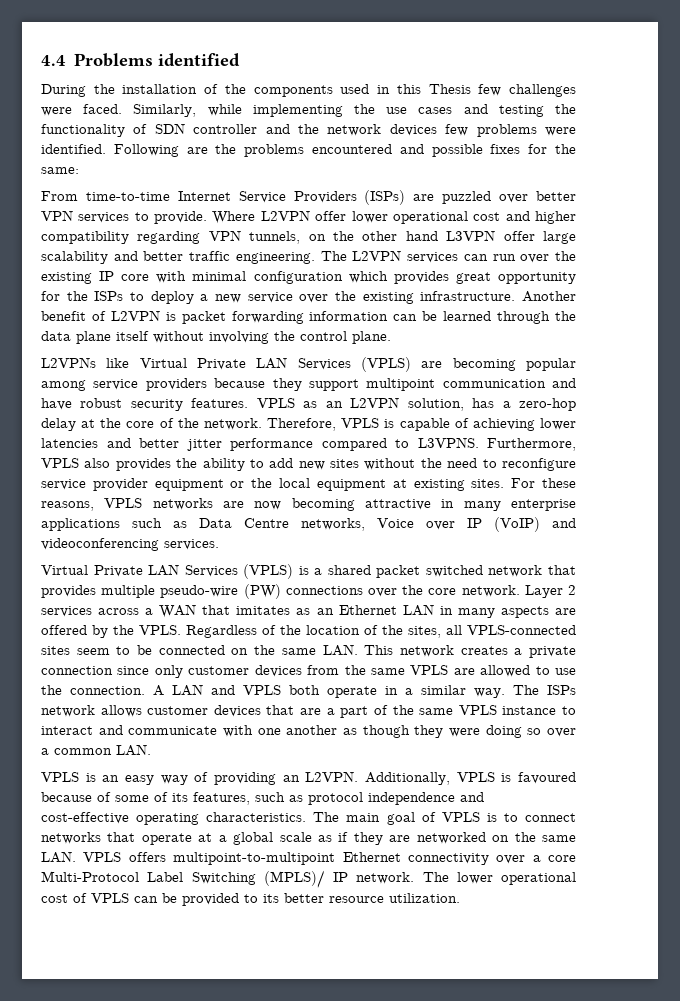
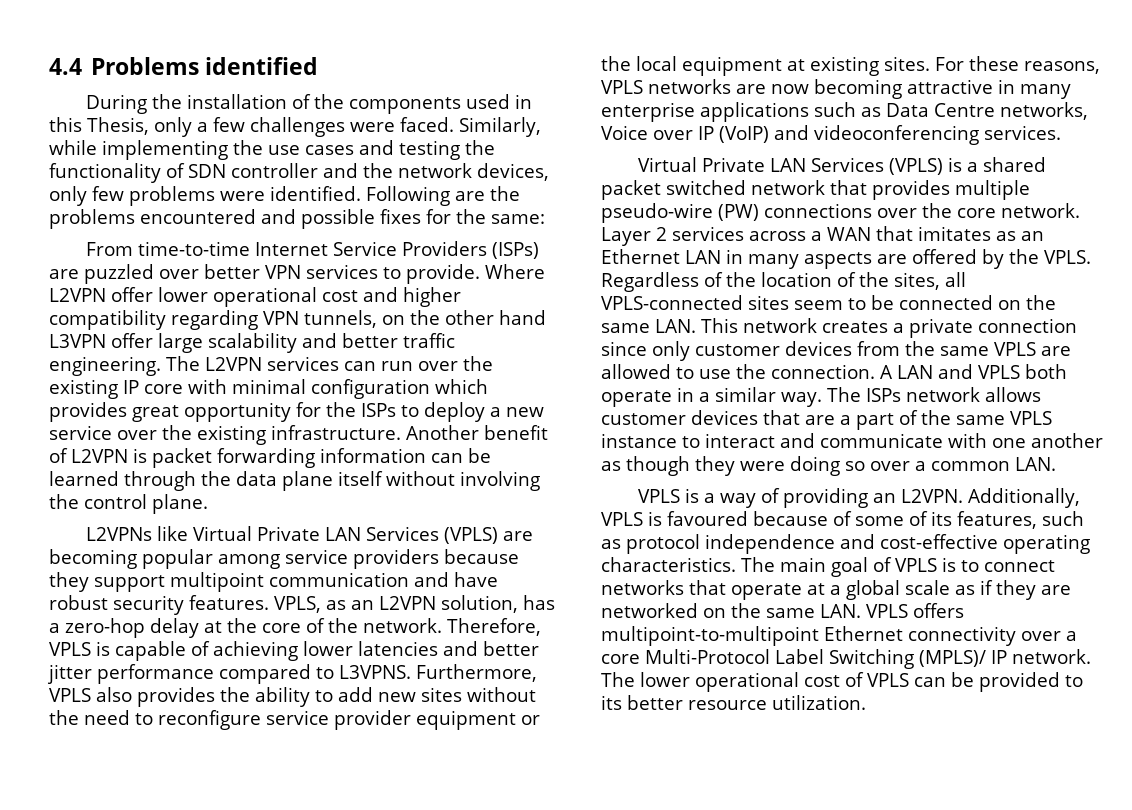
[428,84,471,94] Thesis -> [87,117,208,137] Thesis, only a
[389,124,437,136] devices -> [477,163,549,181] [49,186,87,206] devices, only
[256,398,295,408] VPLS -> [274,596,321,613] VPLS,
[102,775,154,785] an easy -> [703,493,715,503] a

